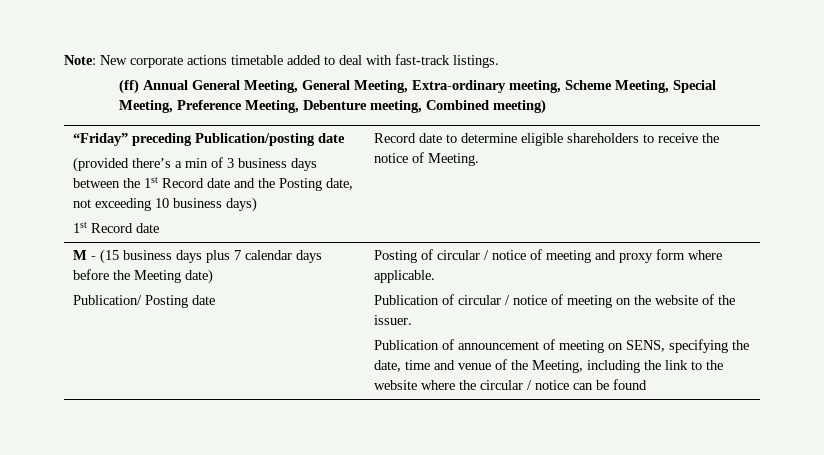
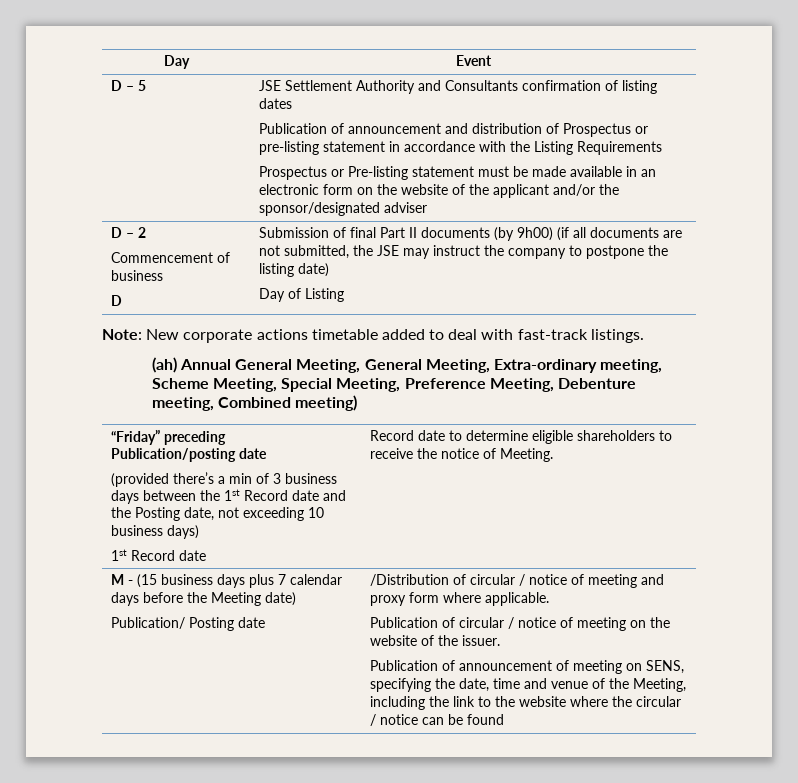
(64, 60) none -> [164,55,190,69] [455,55,492,66] [111,80,147,91] [259,80,658,94] [259,98,293,109] [259,123,649,137] [259,141,663,155] [259,166,657,180] [259,184,620,198] [259,202,428,216] [111,227,147,238] [111,252,231,263] [111,270,164,281] [111,295,123,306] [259,227,683,241] [259,245,669,259] [259,263,330,277] [259,288,345,302] Day | Event // D – 5 | JSE Settlement Authority and Consultants confirmation of listing dates // Publication of announcement and distribution of Prospectus or pre-listing statement in accordance with the Listing Requirements // Prospectus or Pre-listing statement must be made available in an electronic form on the website of the applicant and/or the sponsor/designated adviser // D – 2 // Commencement of business // D | Submission of final Part II documents (by 9h00) (if all documents are not submitted, the JSE may instruct the company to postpone the listing date) // Day of Listing //
[119,79,140,94] (ff) -> [151,357,177,373] (ah)
[374,250,418,263] Posting -> [370,574,450,586] /Distribution

